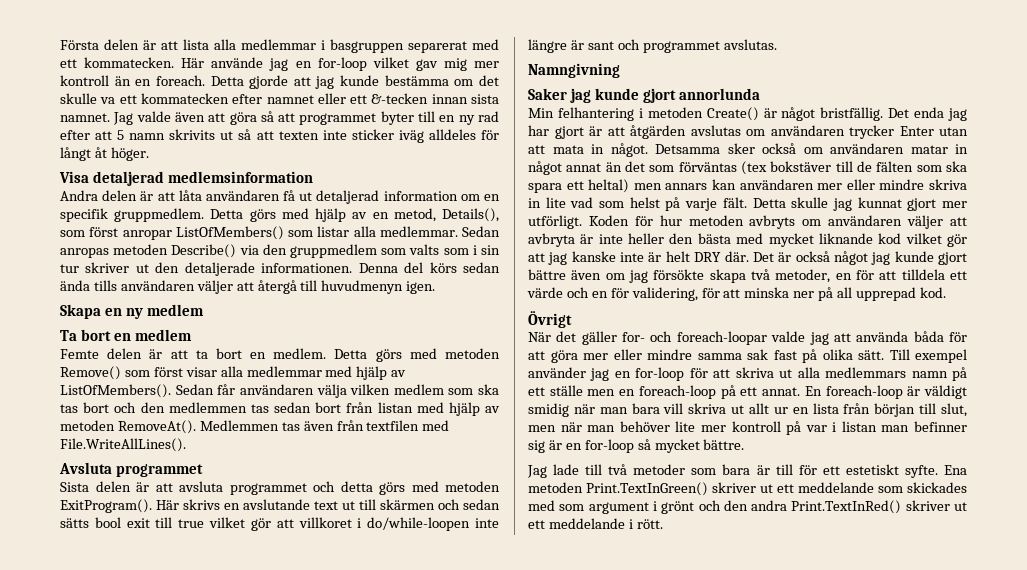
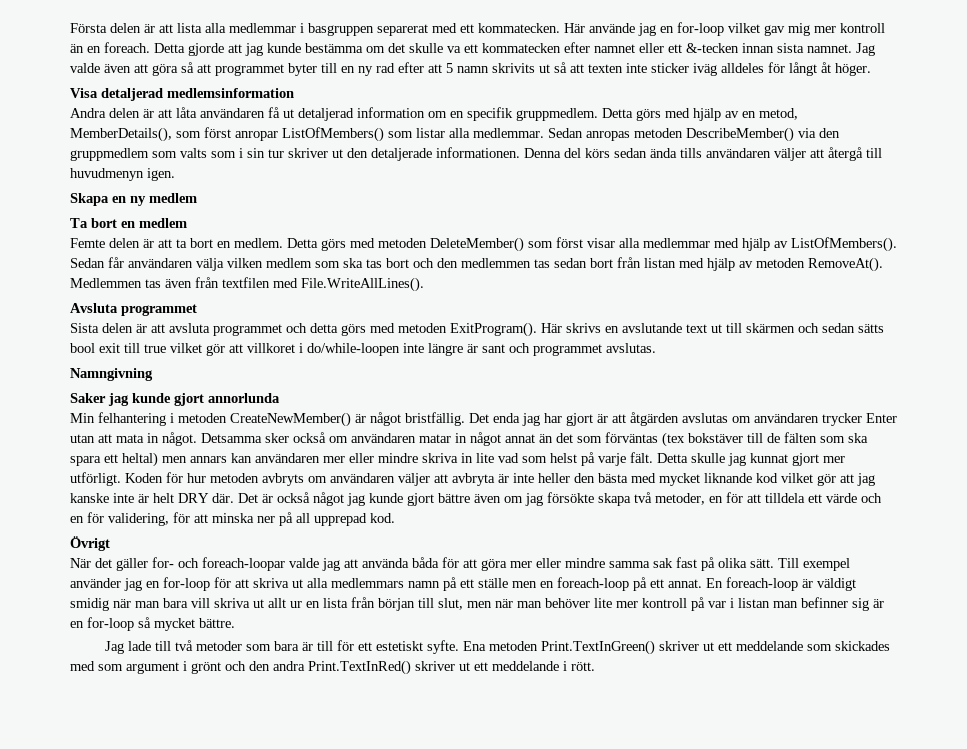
[442,208,500,222] Details(), -> [70,127,172,142] MemberDetails(),
[171,244,237,258] Describe() -> [686,127,794,142] DescribeMember()
[60,366,121,380] Remove() -> [430,237,524,252] DeleteMember()
[706,107,759,121] Create() -> [230,412,351,427] CreateNewMember()

